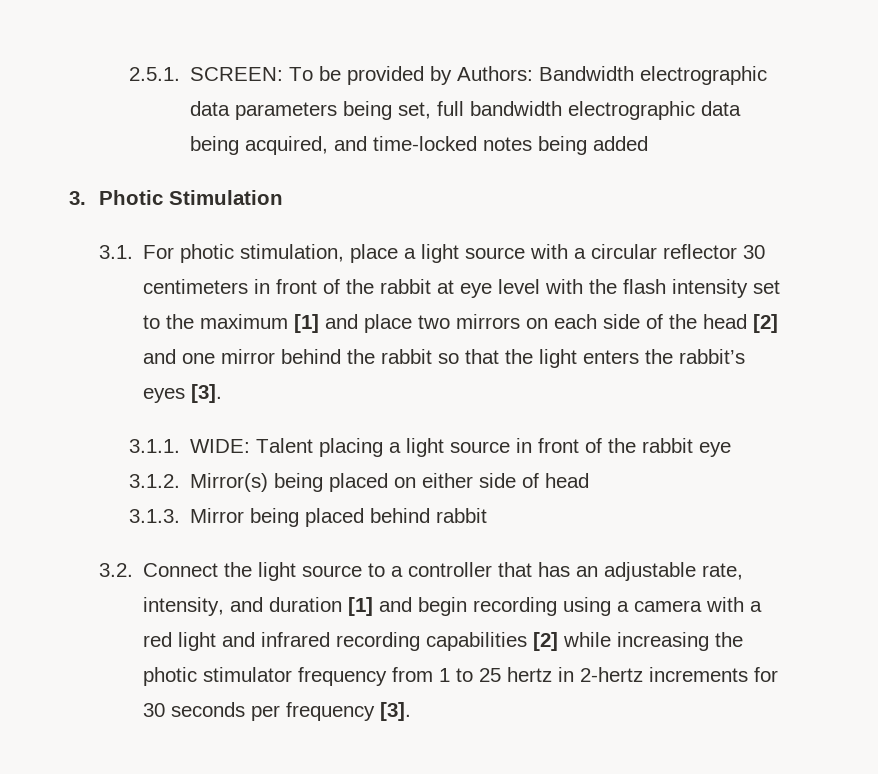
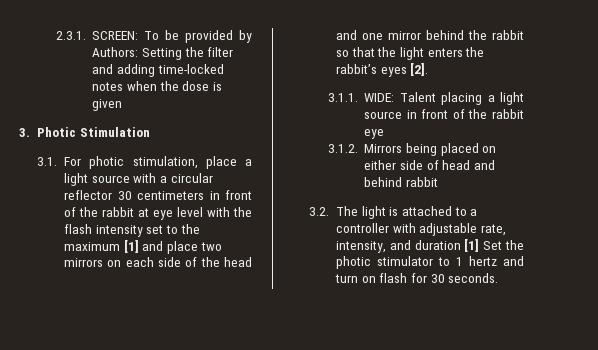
[129,67,181,81] 2.5.1. -> [55,31,86,40] 2.3.1.
[539,66,768,85] [190,101,742,120] [190,136,649,155] Bandwidth electrographic data parameters being set, full bandwidth electrographic data being acquired, and time-locked notes being added -> [141,47,234,60] [92,64,224,77] [92,81,222,91] [92,99,123,111] Setting the filter and adding time-locked notes when the dose is given
[753,314,779,333] [2] -> (252, 262) none
[191,384,223,403] [3]. -> [410,63,429,76] [2].
[190,473,269,492] Mirror(s) -> [364,144,403,153] Mirrors
[129,508,365,527] // 3.1.3. Mirror being placed -> [473,160,495,170] and
[143,562,599,581] Connect the light source to a controller that has an -> [336,206,478,219] [336,223,416,233] The light is attached to a controller with
[379,597,763,616] [143,632,744,651] [143,667,779,686] [143,702,412,721] and begin recording using a camera with a red light and infrared recording capabilities [2] while increasing the photic stimulator frequency from 1 to 25 hertz in 2-hertz increments for 30 seconds per frequency [3]. -> [483,240,524,250] [336,256,524,269] [335,273,499,283] Set the photic stimulator to 1 hertz and turn on flash for 30 seconds.

